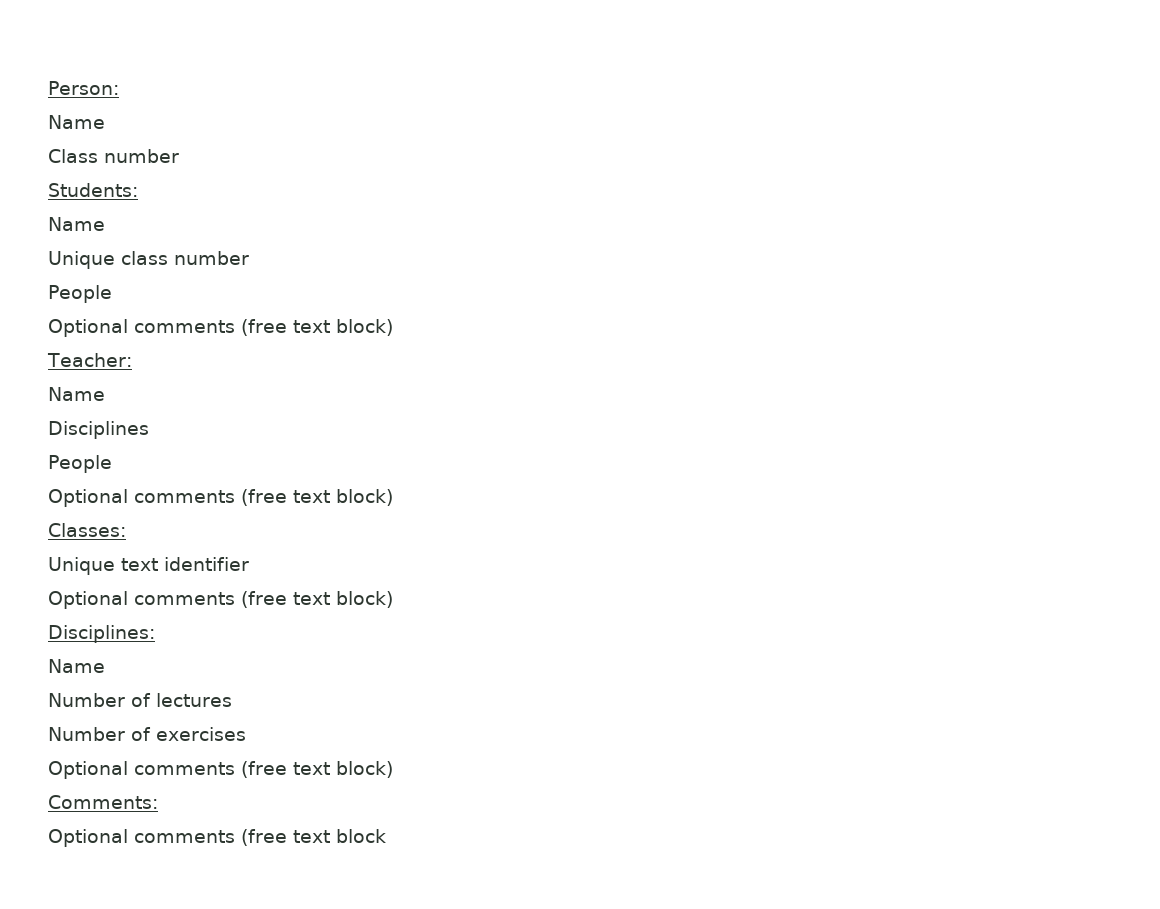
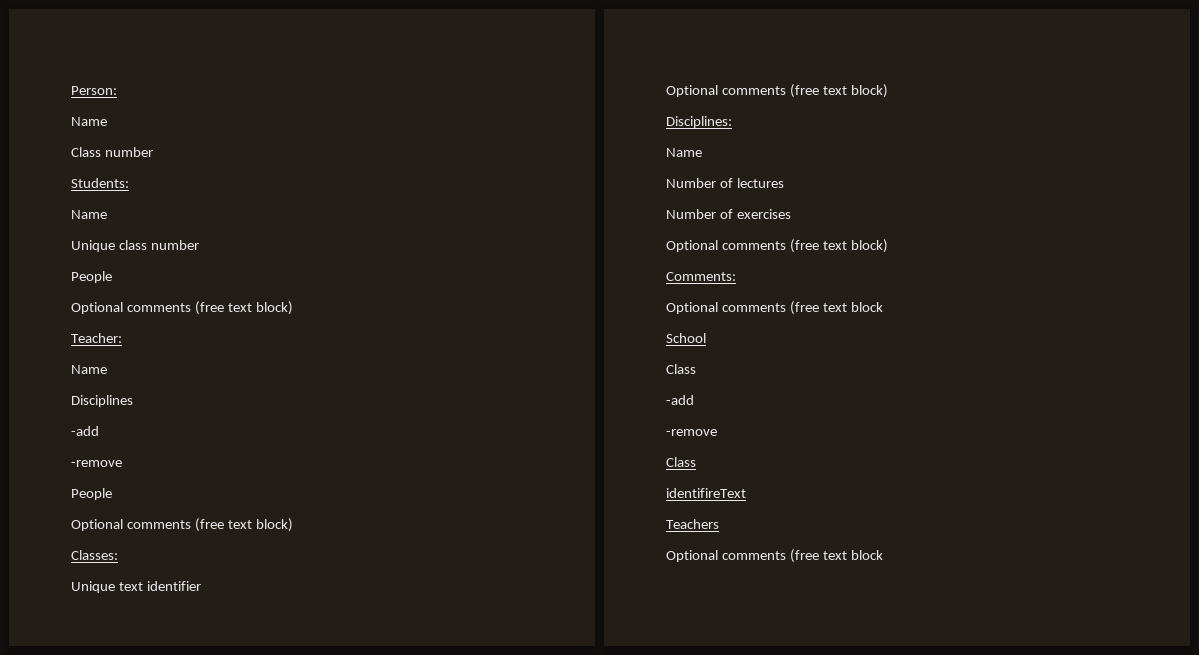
(149, 430) none -> [71,426,99,436] [71,460,122,467] // -add // -remove
(386, 836) none -> [666,333,706,343] [666,364,696,374] [666,395,694,405] [666,429,717,436] [666,457,696,467] [666,488,746,498] [666,519,719,529] [666,549,883,563] // School // Class // -add // -remove // Class // identifireText // Teachers // Optional comments (free text block

